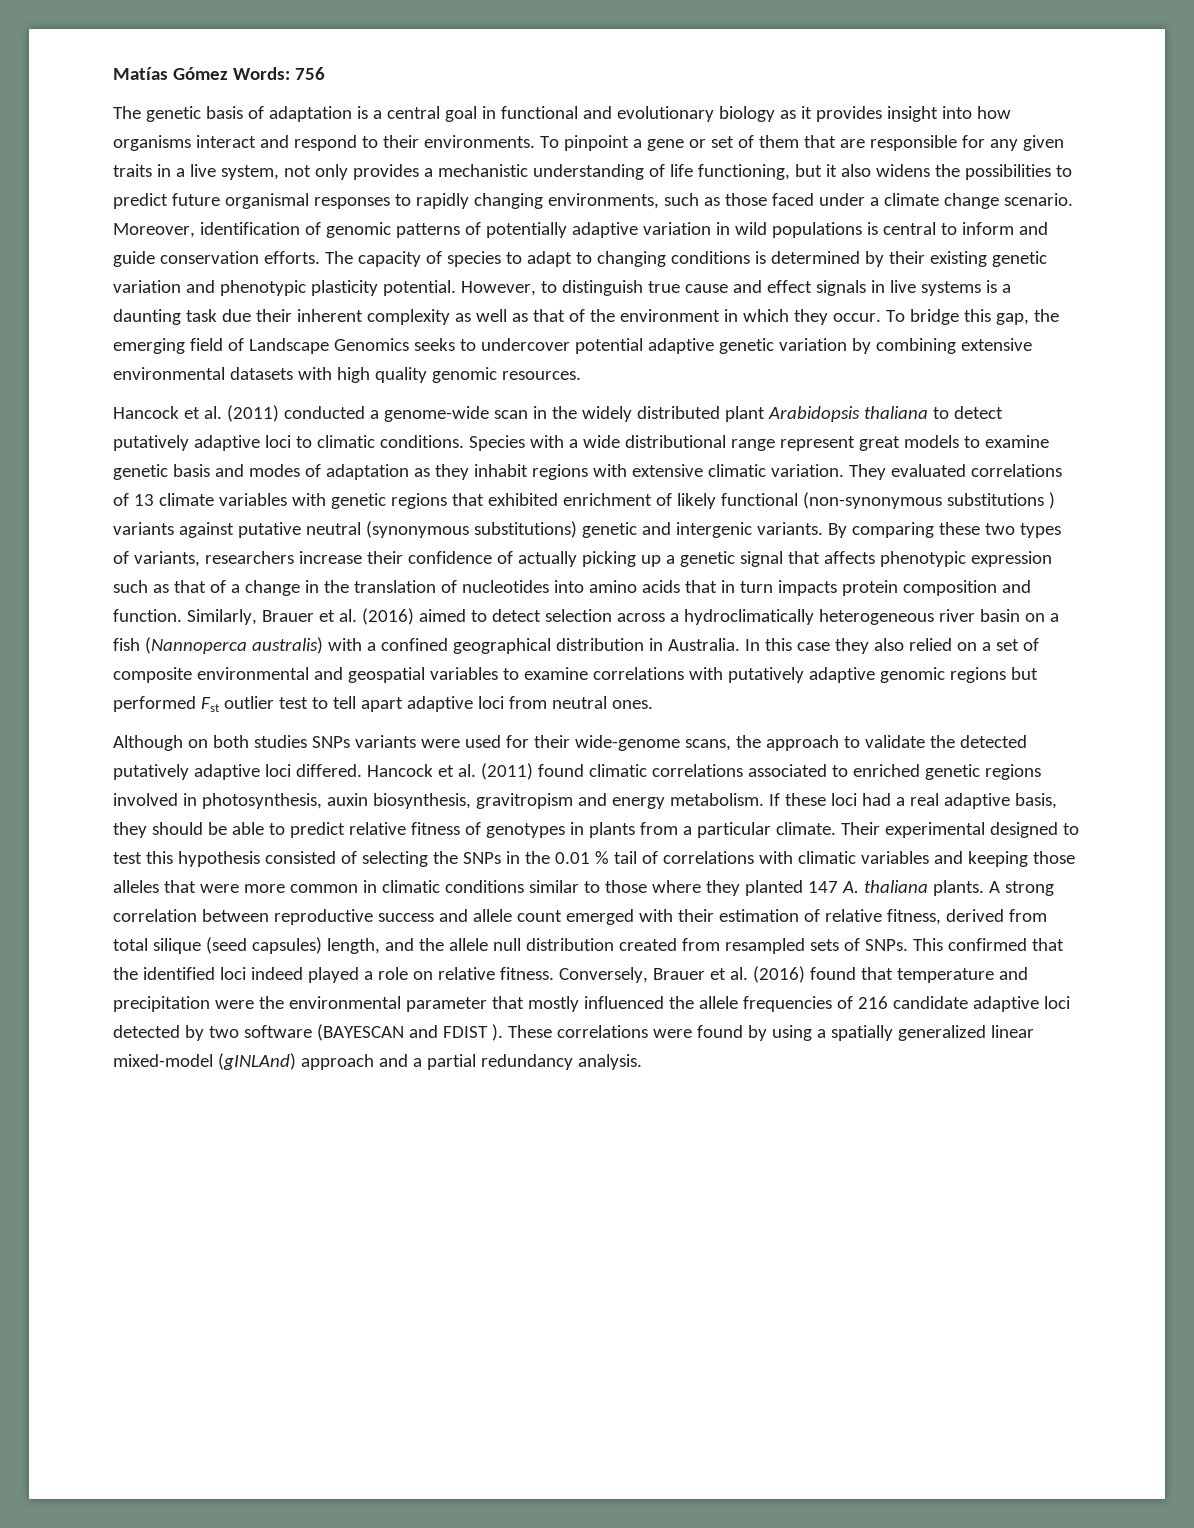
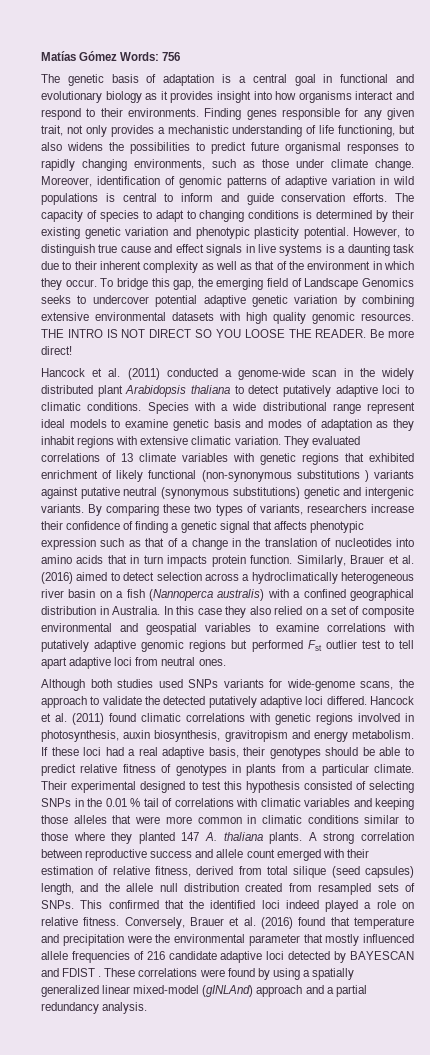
[539,135,1064,151] [113,164,279,180] To pinpoint a gene or set of them that are responsible for any given traits in a live system, -> [204,108,414,120] [41,125,63,136] Finding genes responsible for any given trait,
[825,164,837,177] it -> (415, 129) none
[771,193,1073,209] faced under a climate change scenario. -> [296,159,414,171] under climate change.
[485,222,567,238] potentially -> (282, 180) none
(251, 315) none -> [62,261,72,270] to
(581, 375) none -> [41,329,414,338] [41,346,72,355] THE INTRO IS NOT DIRECT SO YOU LOOSE THE READER. Be more direct!
[858,436,900,451] great -> [41,419,65,428] ideal
[517,551,661,567] actually picking up -> [135,521,169,533] finding
[902,580,1031,596] composition and -> (246, 561) none
[187,739,208,748] on -> (85, 685) none
(307, 741) none -> [158,679,183,688] used
[420,735,570,748] were used for their -> [269,679,283,688] for
[747,764,920,777] associated to enriched -> [249,713,270,722] with
[113,822,147,838] they -> [243,747,321,759] their genotypes
[432,851,458,864] the -> (414, 787) none
[668,996,694,1009] the -> (414, 938) none
[208,1024,404,1041] two software (BAYESCAN -> [349,951,414,960] BAYESCAN
[491,1024,503,1041] ). -> [98,976,102,977] .

